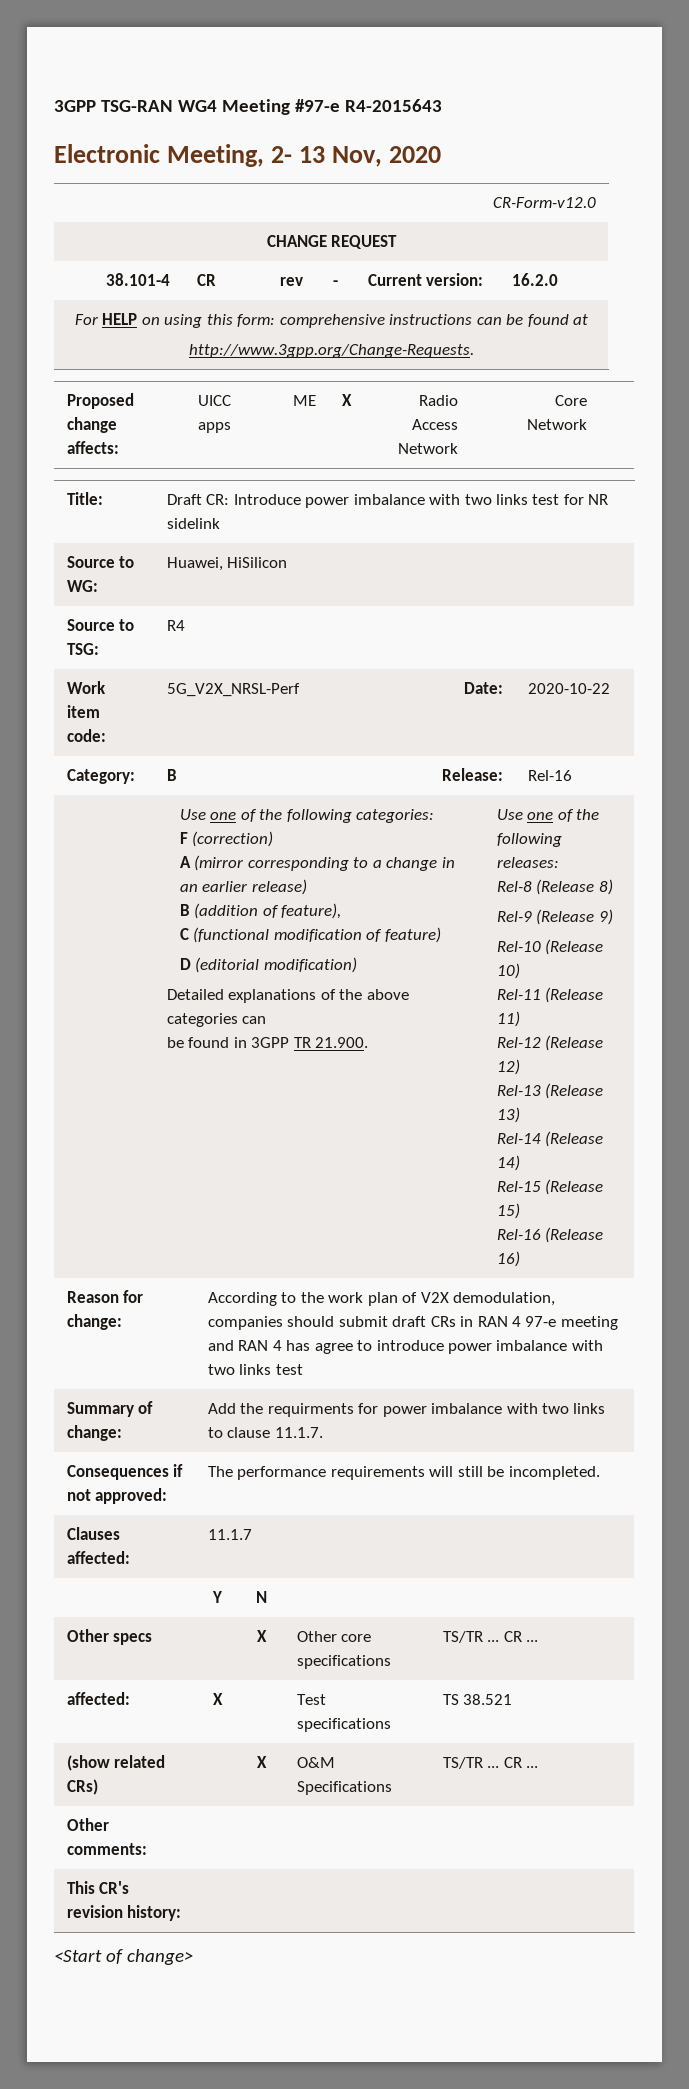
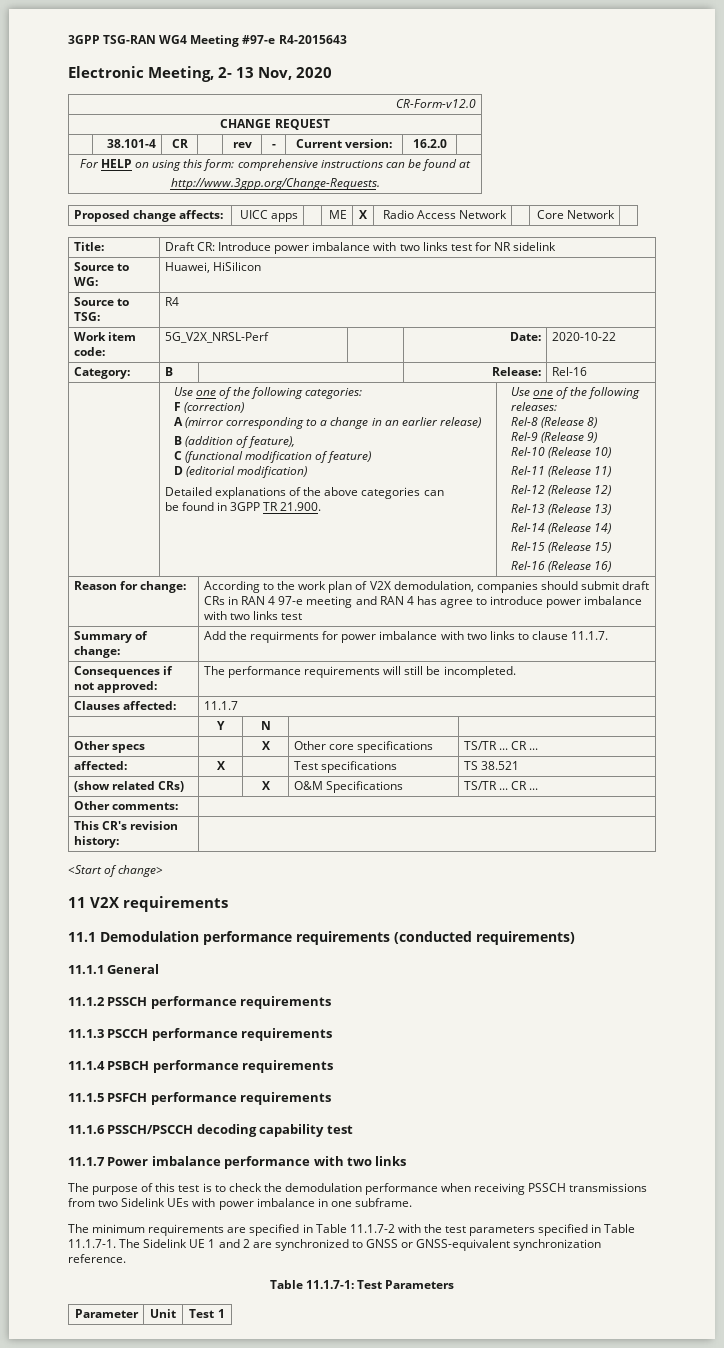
(193, 1957) none -> [68,896,228,912] [68,931,575,945] [68,964,160,974] [68,996,332,1009] [68,1028,333,1041] [68,1060,334,1073] [68,1092,332,1105] [68,1124,353,1137] [68,1156,407,1169] [68,1183,648,1195] [68,1198,412,1210] [68,1224,636,1236] [68,1239,602,1251] [68,1254,126,1263] [269,1280,455,1289] [74,1309,139,1318] [150,1309,176,1318] [189,1309,225,1318] // 11 V2X requirements // 11.1 Demodulation performance requirements (conducted requirements) // 11.1.1 General // 11.1.2 PSSCH performance requirements // 11.1.3 PSCCH performance requirements // 11.1.4 PSBCH performance requirements // 11.1.5 PSFCH performance requirements // 11.1.6 PSSCH/PSCCH decoding capability test // 11.1.7 Power imbalance performance with two links // The purpose of this test is to check the demodulation performance when receiving PSSCH transmissions from two Sidelink UEs with power imbalance in one subframe. // The minimum requirements are specified in Table 11.1.7-2 with the test parameters specified in Table 11.1.7-1. The Sidelink UE 1 and 2 are synchronized to GNSS or GNSS-equivalent synchronization reference. // Table 11.1.7-1: Test Parameters // Parameter | Unit | Test 1

